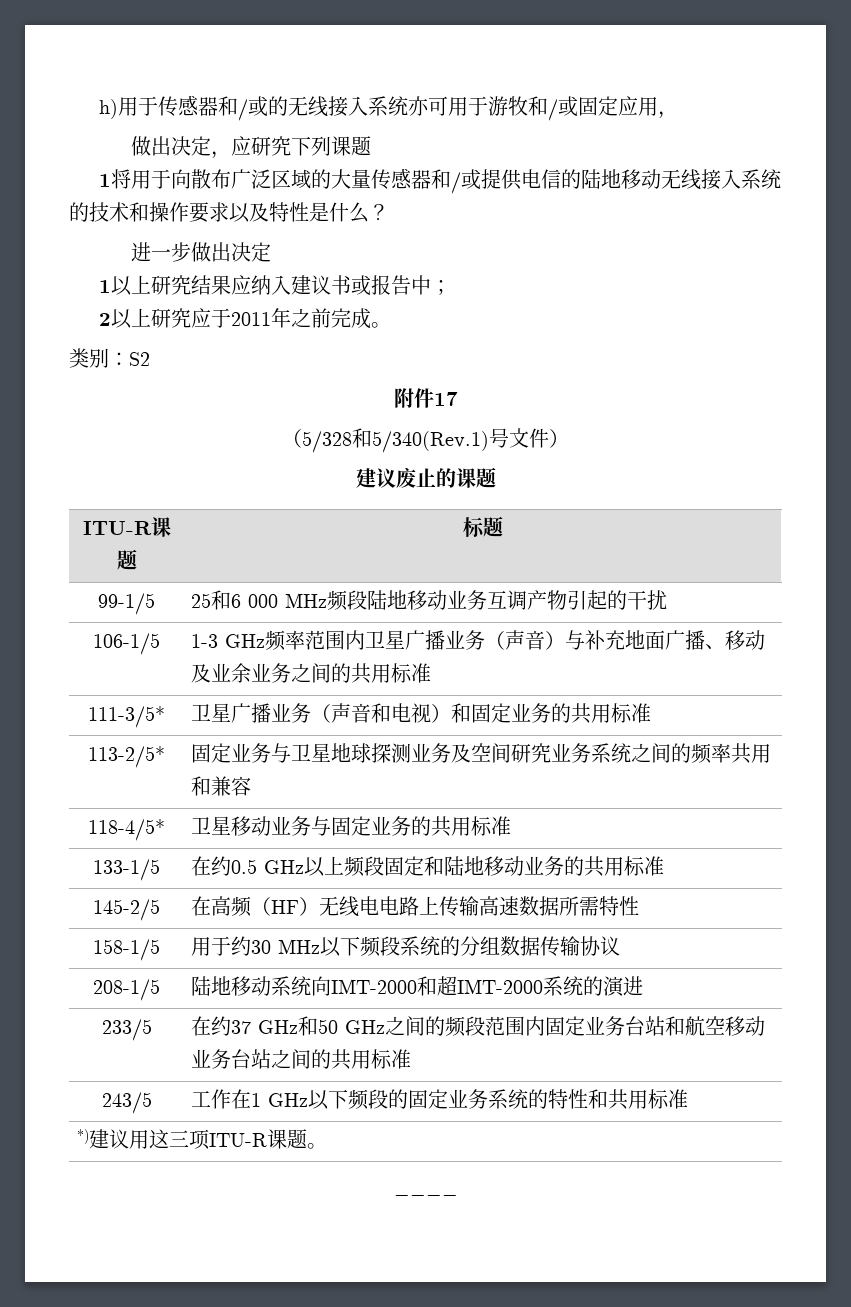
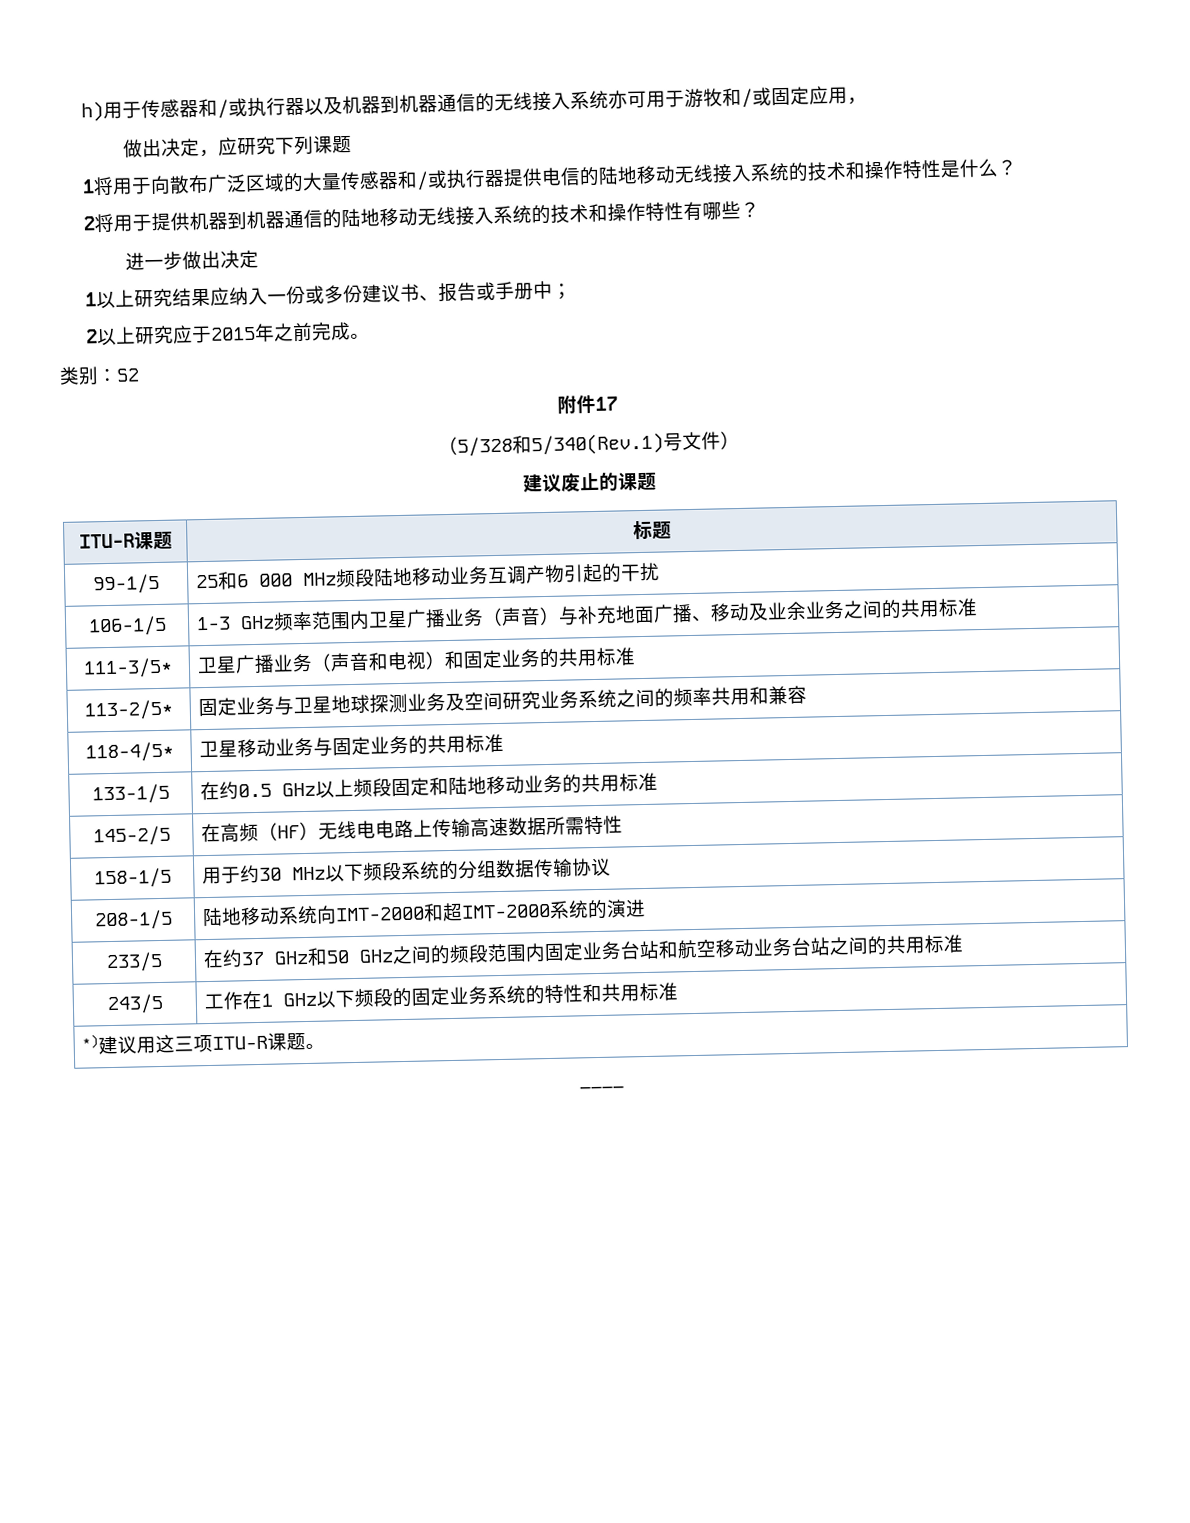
(269, 106) none -> [246,93,476,118] 执行器以及机器到机器通信
(482, 179) none -> [445,169,505,189] 执行器
[189,202,269,223] 要求以及 -> (904, 169) none
(389, 212) none -> [82,200,760,233] // 2将用于提供机器到机器通信的陆地移动无线接入系统的技术和操作特性有哪些？
[291,275,412,296] 建议书或报告 -> [266,281,534,305] 一份或多份建议书、报告或手册
[231,312,272,326] 2011 -> [209,326,256,341] 2015

